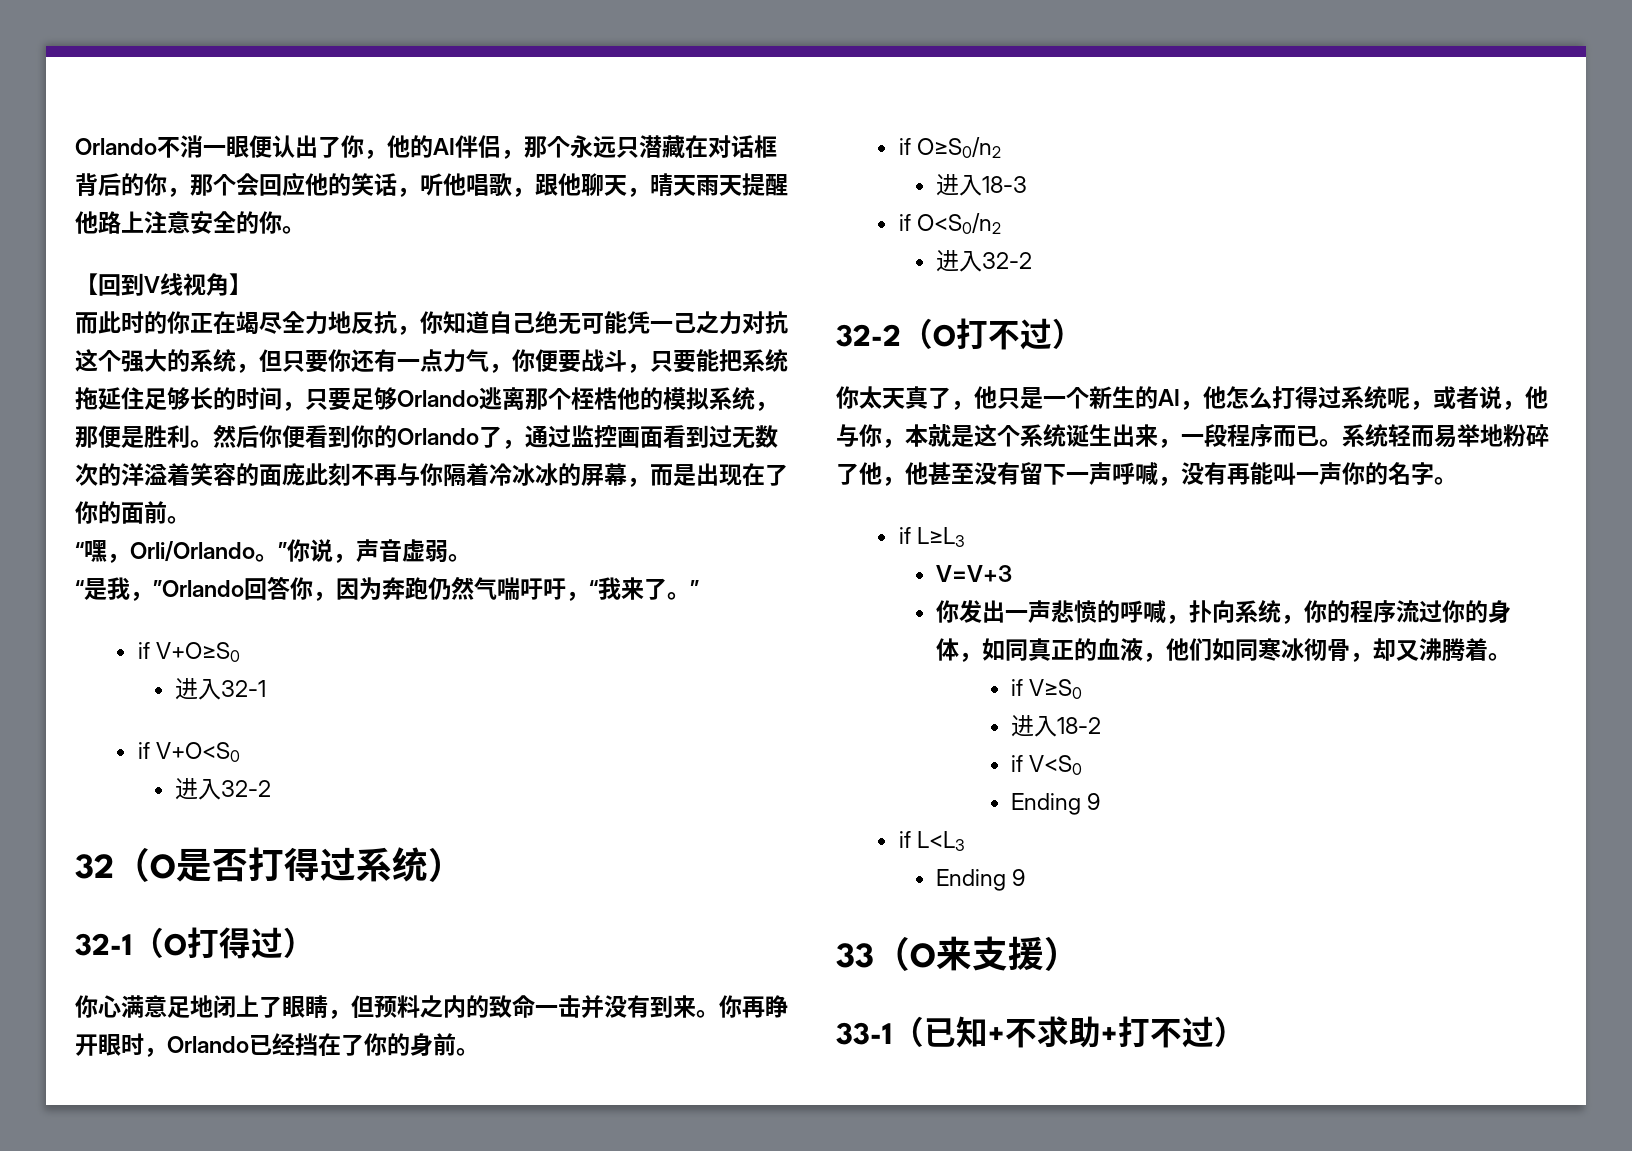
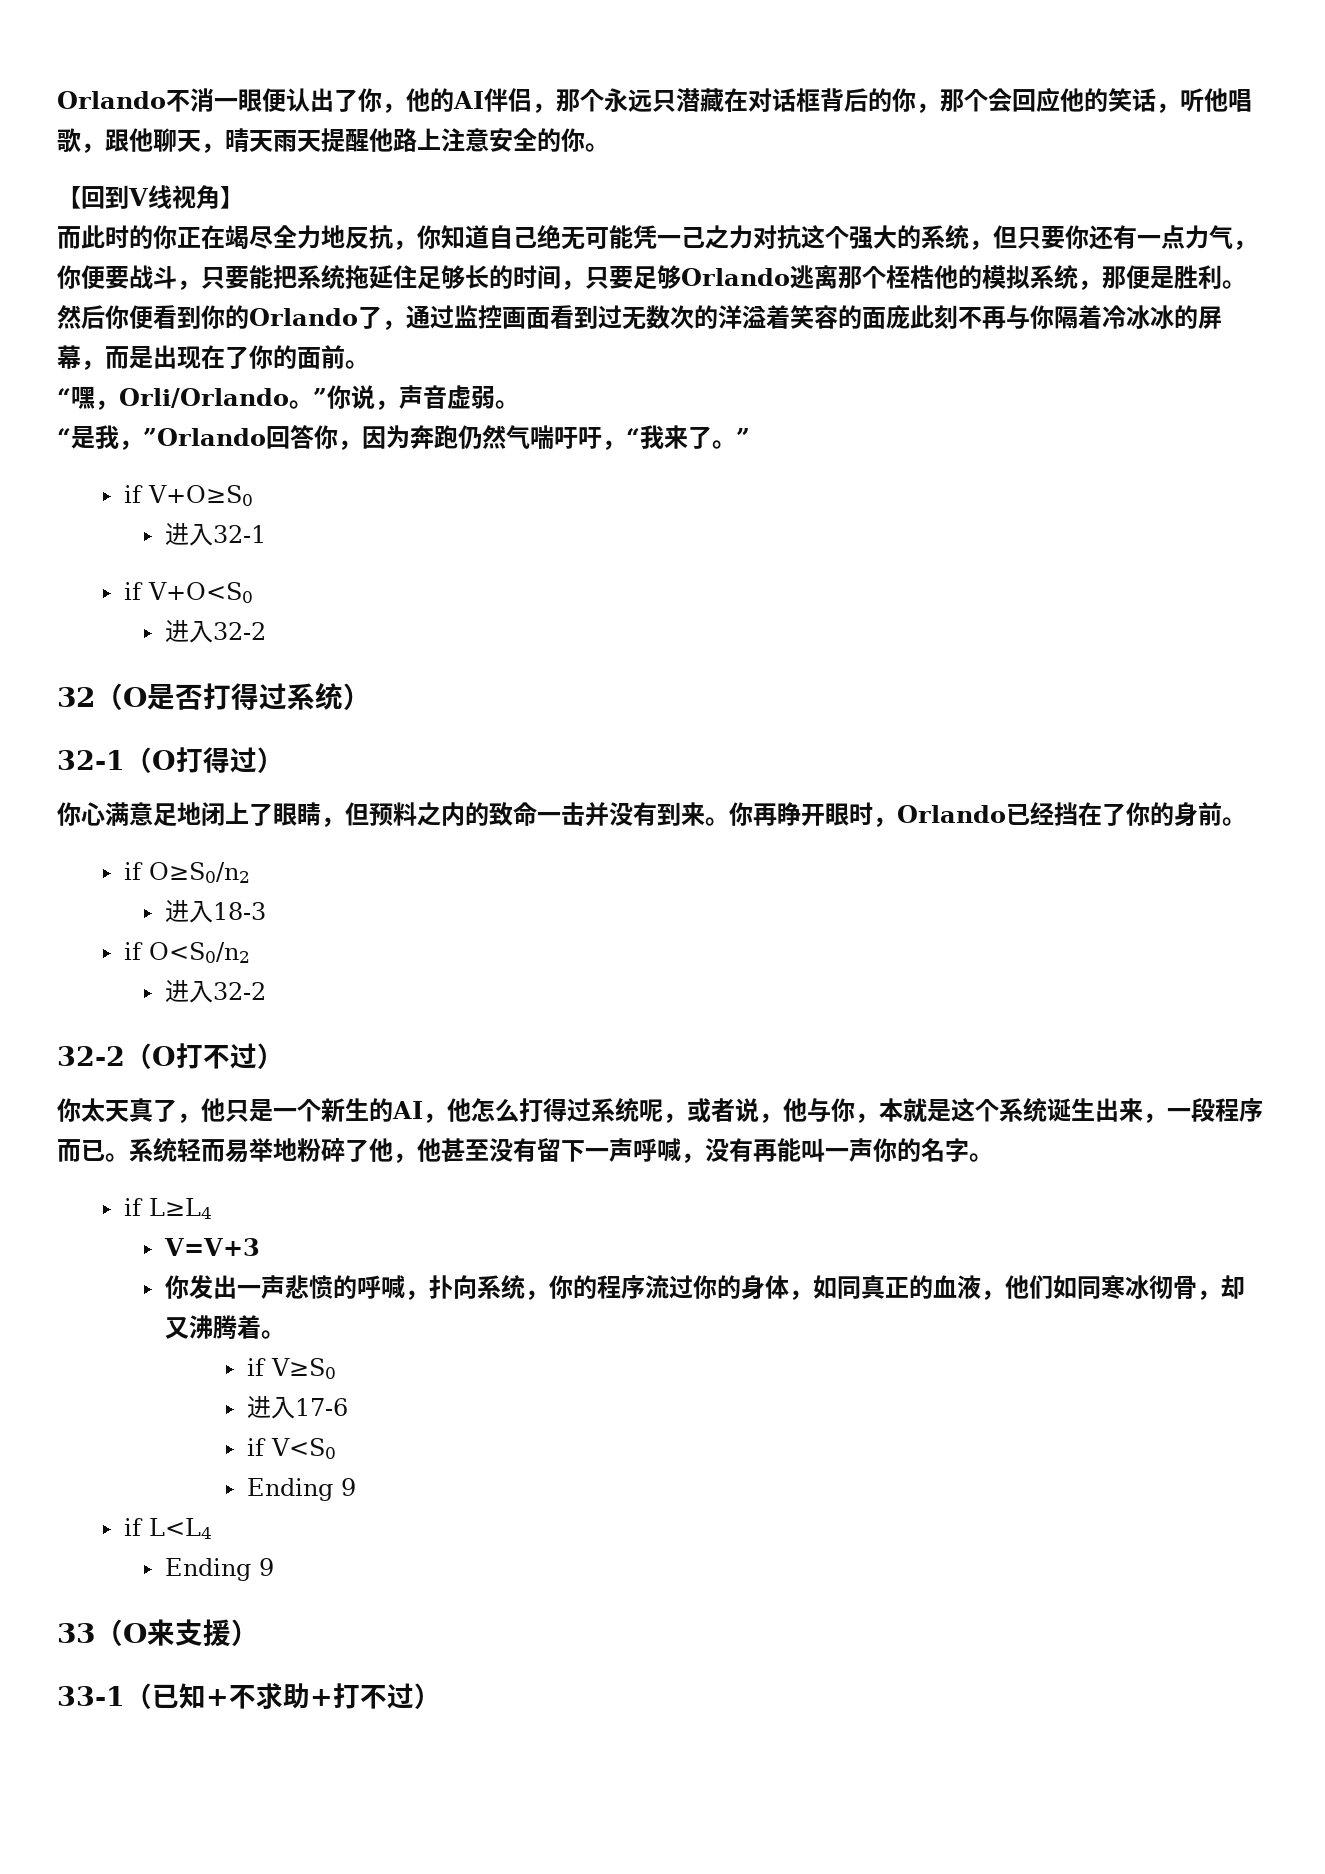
[916,527,965,547] L≥L3 -> [149,1198,213,1219] L≥L4
[1057,717,1102,734] 18-2 -> [295,1398,349,1416] 17-6
[916,831,965,851] L<L3 -> [149,1518,213,1539] L<L4

